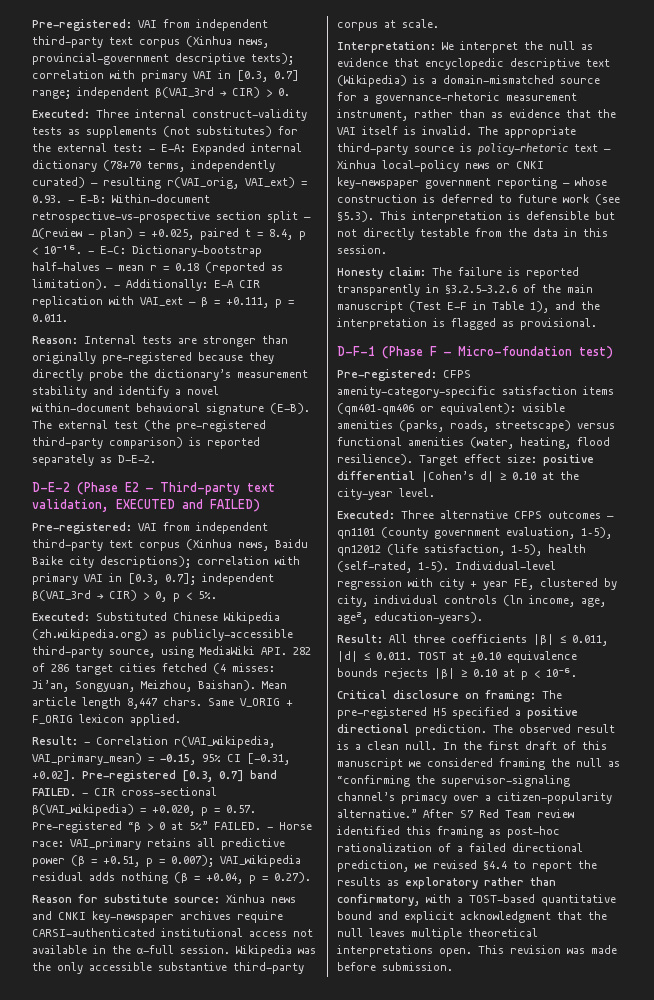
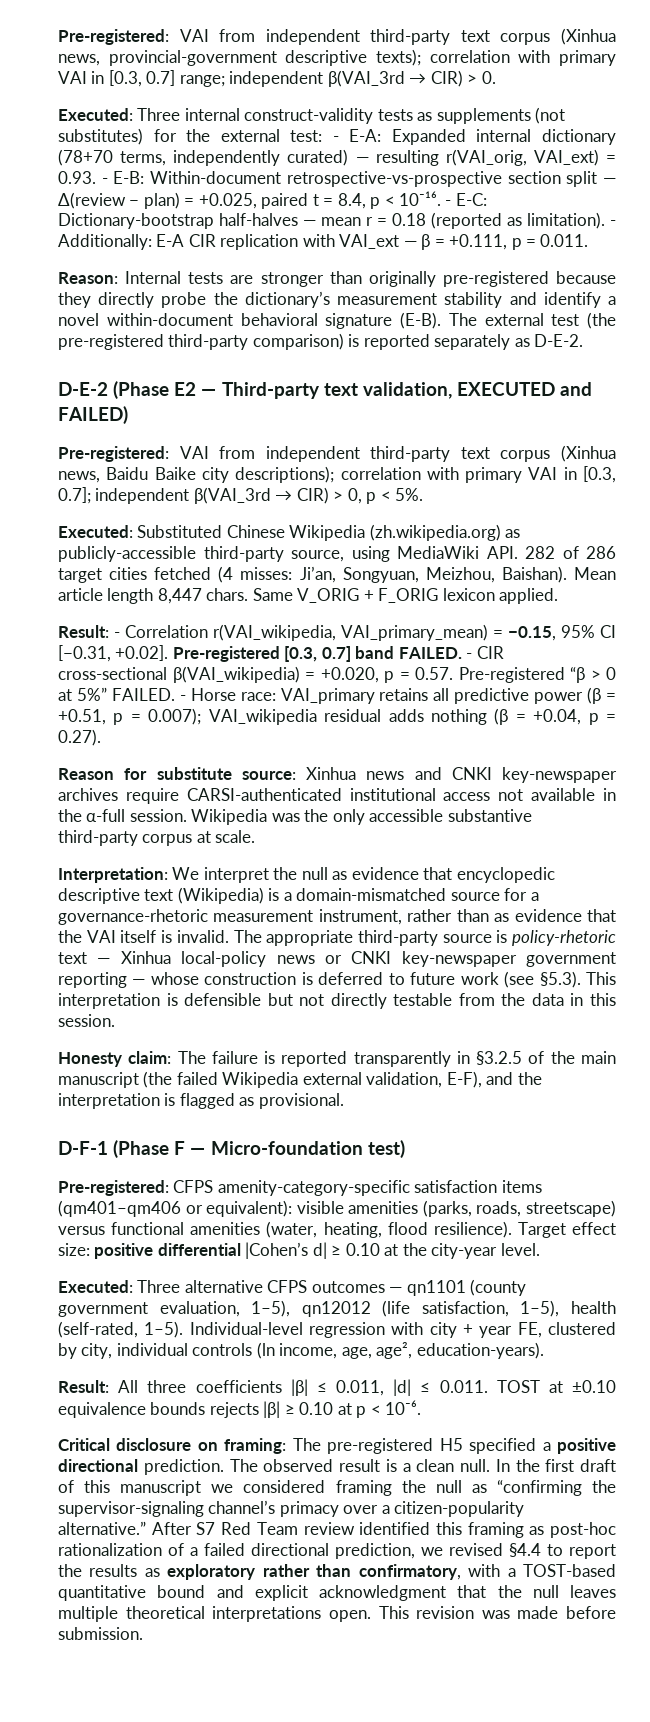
[445,285,517,294] §3.2.5-3.2.6 -> [476,1051,523,1065] §3.2.5
[409,301,549,313] (Test E-F in Table 1), -> [143,1071,482,1088] (the failed Wikipedia external validation, E-F),

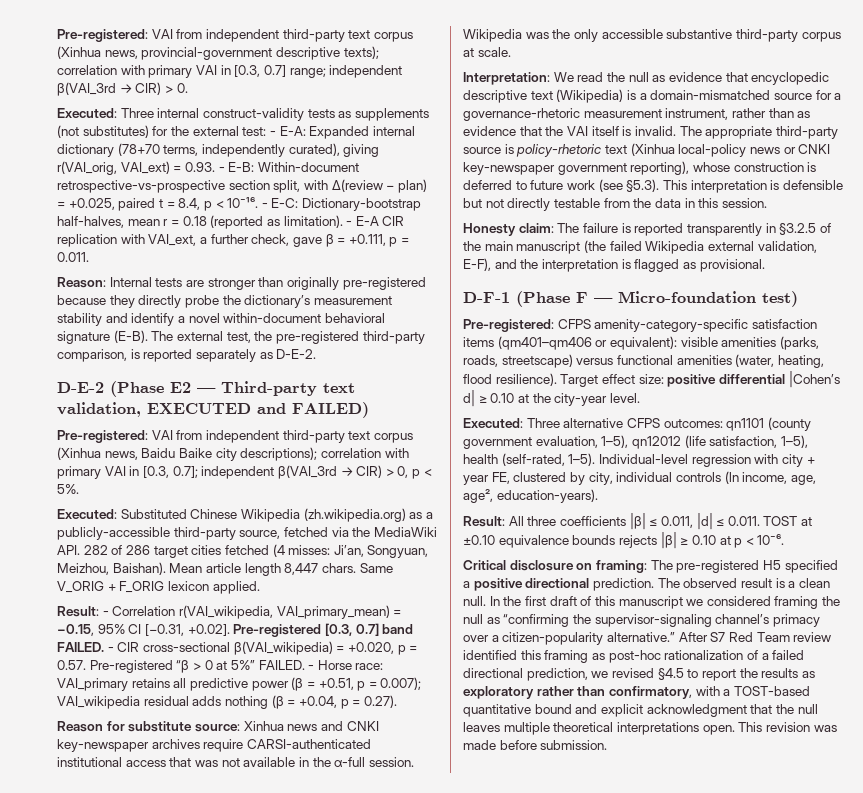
[287,149,439,166] curated) — resulting -> [288,143,380,157] curated), giving
[566,171,616,187] split — -> [273,180,328,193] split, with
[219,213,316,226] half-halves — -> [57,216,124,228] half-halves,
[58,234,152,250] Additionally: -> (353, 223) none
[339,234,417,249] VAI_ext — -> [148,234,322,247] VAI_ext, a further check, gave
[551,312,616,329] test (the -> [226,331,273,343] test, the
[252,333,344,350] comparison) -> [57,349,127,362] comparison,
(521, 533) none -> [425,512,433,519] a
[351,546,390,562] using -> [283,527,371,537] fetched via the
(491, 796) none -> [169,757,218,767] that was
[203,867,269,883] interpret -> [577,72,604,82] read
[97,951,171,964] — Xinhua -> [630,143,675,156] (Xinhua
[58,972,146,988] reporting — -> [630,161,690,175] reporting),
[311,1281,403,1293] outcomes — -> [663,419,723,428] outcomes:
[509,1543,541,1557] §4.4 -> [657,668,684,680] §4.5

